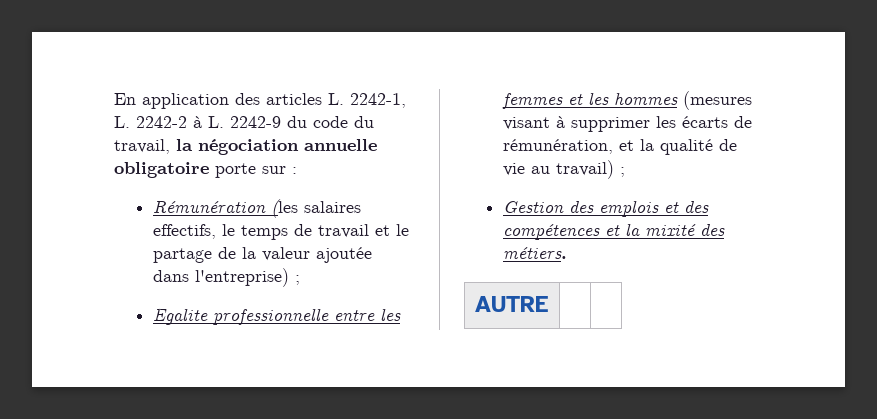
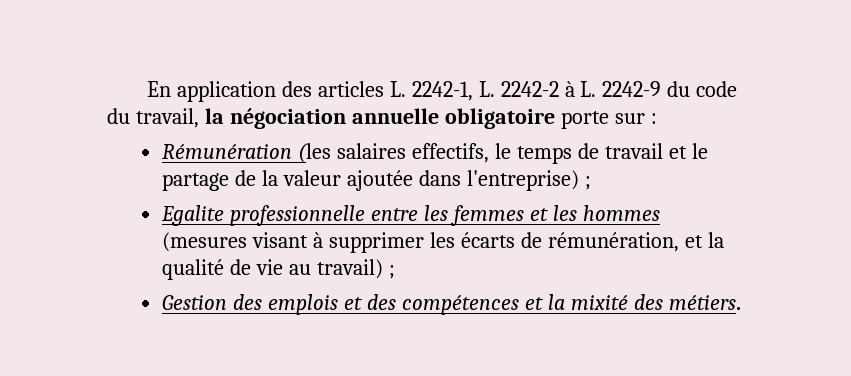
[474,296,548,312] // AUTRE | | -> (741, 302) none

